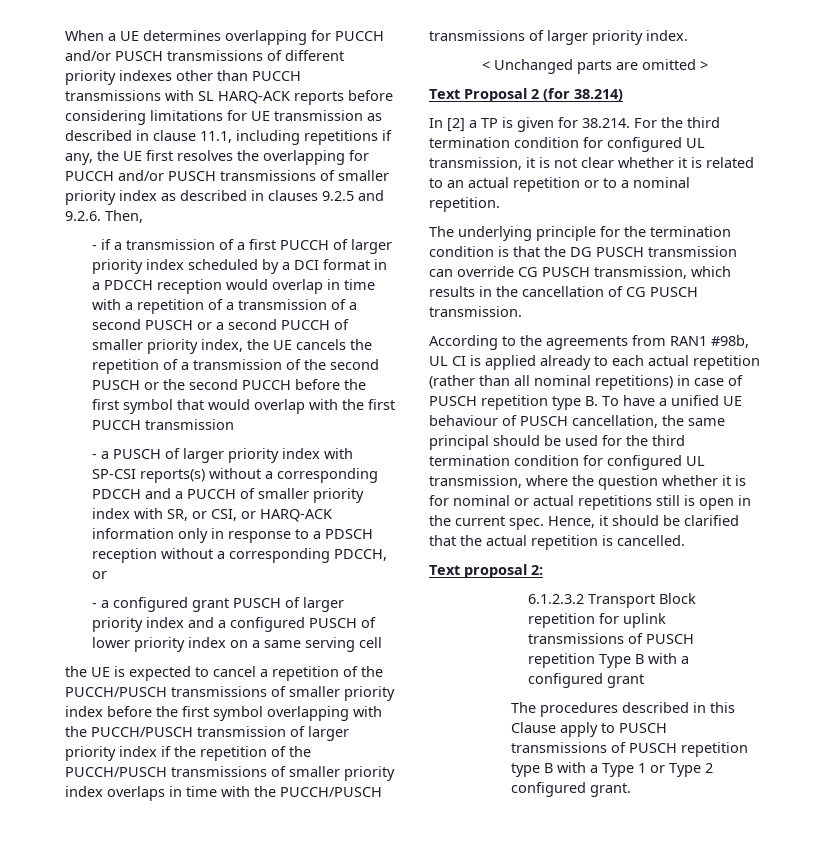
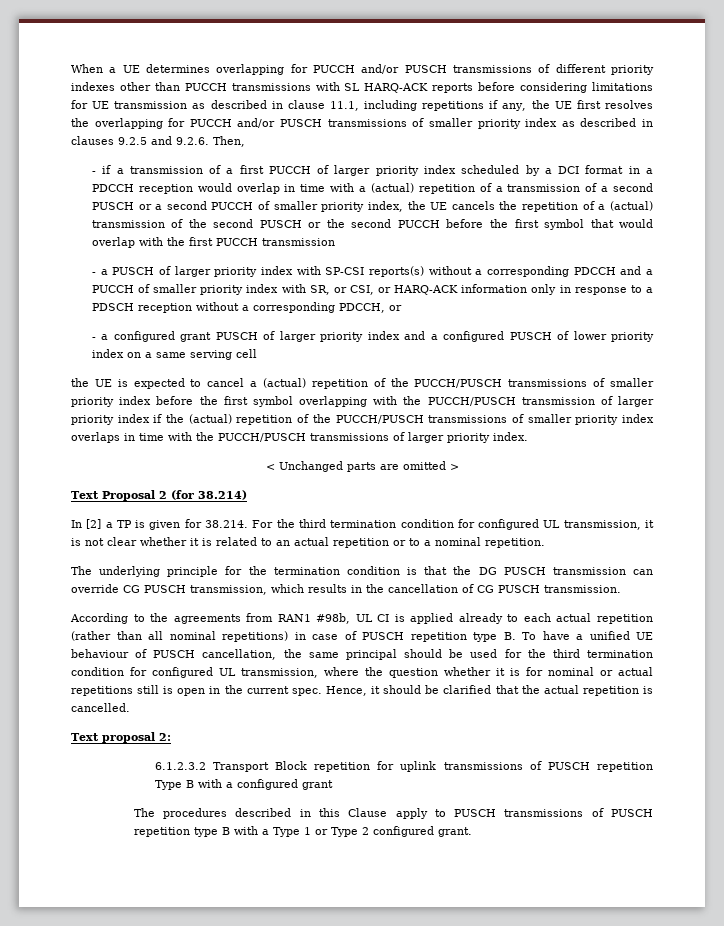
(134, 306) none -> [370,183,414,193] (actual)
(190, 366) none -> [610,201,654,211] (actual)
(268, 673) none -> [263,378,306,388] (actual)
(196, 751) none -> [188,414,232,424] (actual)

